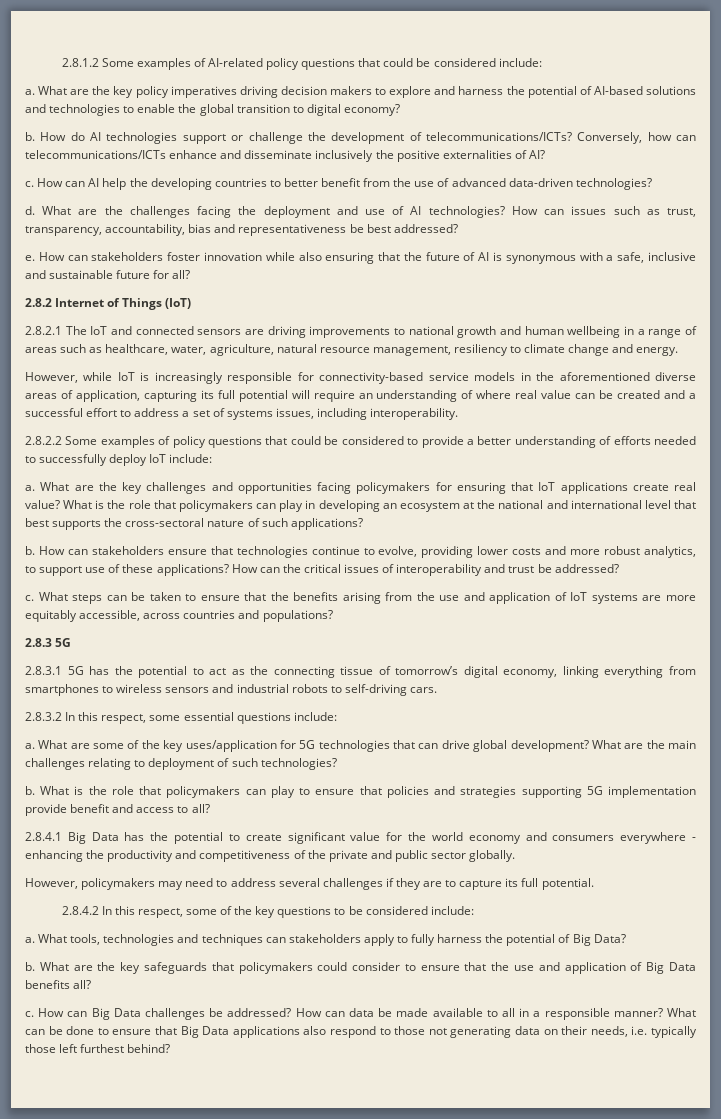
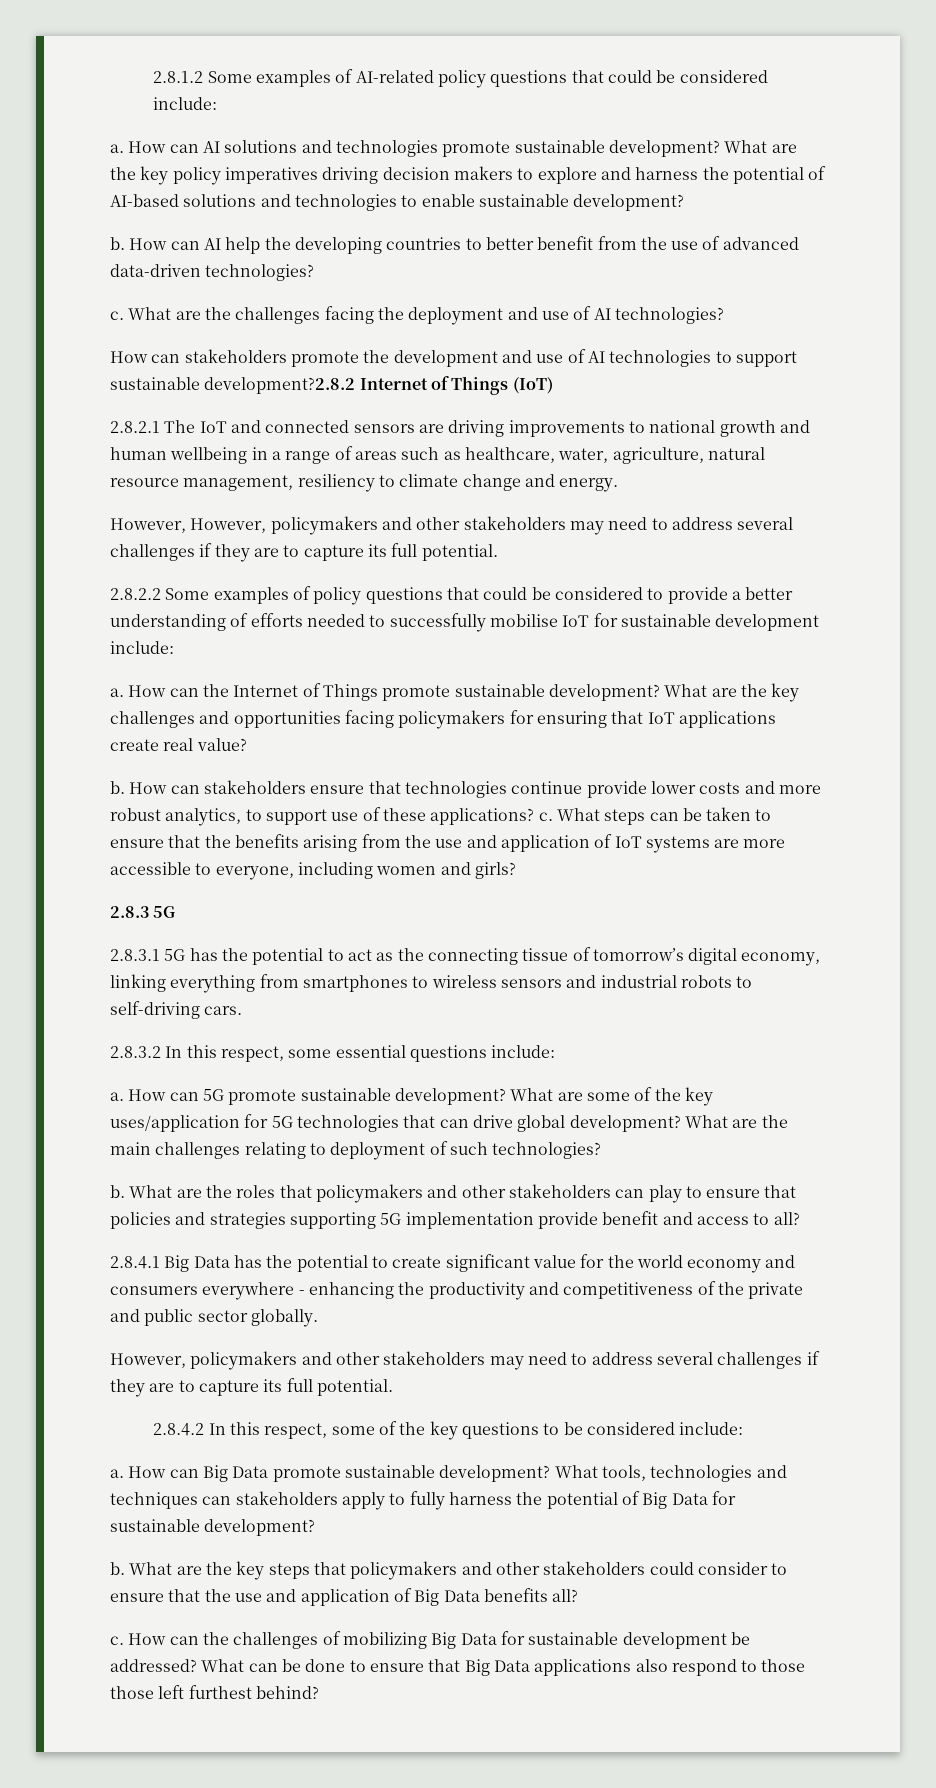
(35, 92) none -> [128,140,720,157] How can AI solutions and technologies promote sustainable development?
[178,104,400,116] [25,132,696,144] [25,150,545,162] [25,181,34,187] the global transition to digital economy? // b. How do AI technologies support or challenge the development of telecommunications/ICTs? Conversely, how can telecommunications/ICTs enhance and disseminate inclusively the positive externalities of AI? // c. -> [478,194,685,211] [110,237,125,250] sustainable development? // b.
[25,206,35,215] d. -> [110,311,124,320] c.
[511,206,696,217] [25,224,458,236] [25,252,696,264] [25,270,191,279] [25,298,52,307] How can issues such as trust, transparency, accountability, bias and representativeness be best addressed? // e. How can stakeholders foster innovation while also ensuring that the future of AI is synonymous with a safe, inclusive and sustainable future for all? // 2.8.2 -> [110,349,797,367] [110,377,356,394] // How can stakeholders promote the development and use of AI technologies to support sustainable development?2.8.2
[83,372,696,384] [25,390,696,402] [25,408,459,420] while IoT is increasingly responsible for connectivity-based service models in the aforementioned diverse areas of application, capturing its full potential will require an understanding of where real value can be created and a successful effort to address a set of systems issues, including interoperability. -> [190,516,794,535] [110,543,498,562] However, policymakers and other stakeholders may need to address several challenges if they are to capture its full potential.
[109,454,213,466] [25,485,35,491] deploy IoT include: // a. -> [489,613,820,631] [110,641,174,654] [110,683,660,701] mobilise IoT for sustainable development include: // a. How can the Internet of Things promote sustainable development?
[63,500,696,512] [25,518,363,530] What is the role that policymakers can play in developing an ecosystem at the national and international level that best supports the cross-sectoral nature of such applications? -> (247, 744) none
[363,546,474,558] to evolve, providing -> [586,781,647,798] provide
[231,564,619,576] How can the critical issues of interoperability and trust be addressed? // -> (535, 816) none
[25,610,333,622] equitably accessible, across countries and populations? -> [110,862,516,880] accessible to everyone, including women and girls?
(35, 746) none -> [128,1088,506,1105] How can 5G promote sustainable development?
[74,786,241,798] is the role that policymakers -> [176,1184,611,1203] are the roles that policymakers and other stakeholders
(156, 884) none -> [301,1351,486,1365] and other stakeholders
(35, 940) none -> [128,1465,551,1482] How can Big Data promote sustainable development?
[593,934,626,943] Data? -> [671,1491,736,1505] [110,1519,316,1536] Data for sustainable development?
[143,962,313,974] safeguards that policymakers -> [268,1561,646,1580] steps that policymakers and other stakeholders
[91,1008,663,1020] Big Data challenges be addressed? How can data be made available to all in a responsible manner? -> [202,1631,750,1649] [110,1659,197,1672] the challenges of mobilizing Big Data for sustainable development be addressed?
[428,1026,698,1038] not generating data on their needs, i.e. typically -> (806, 1665) none

